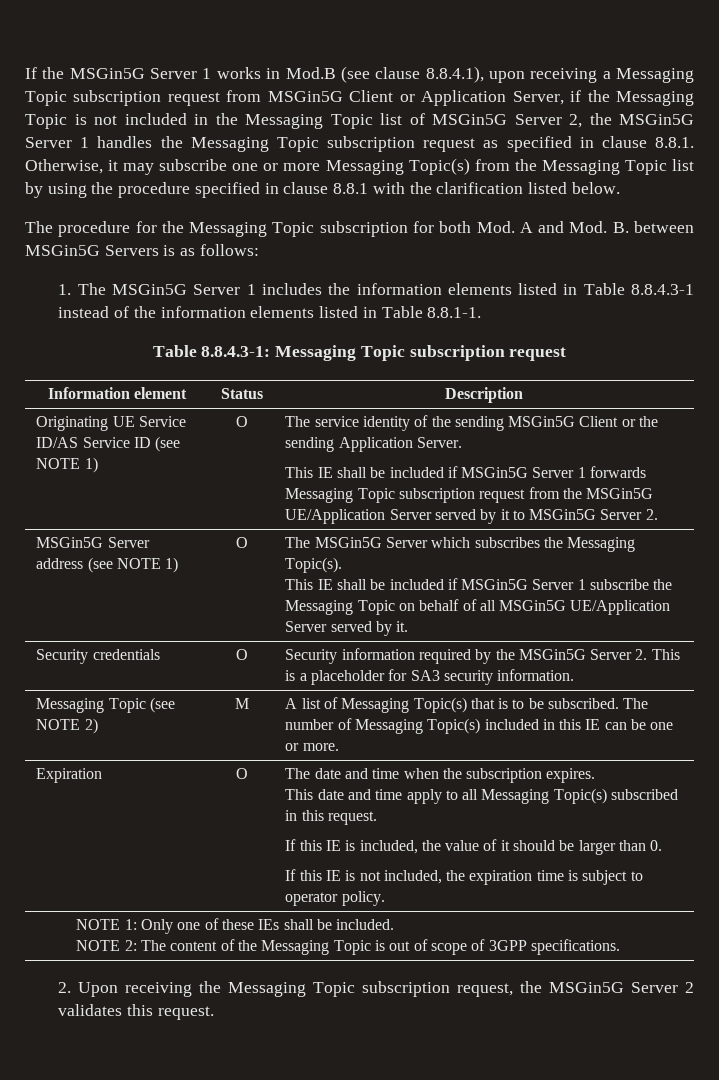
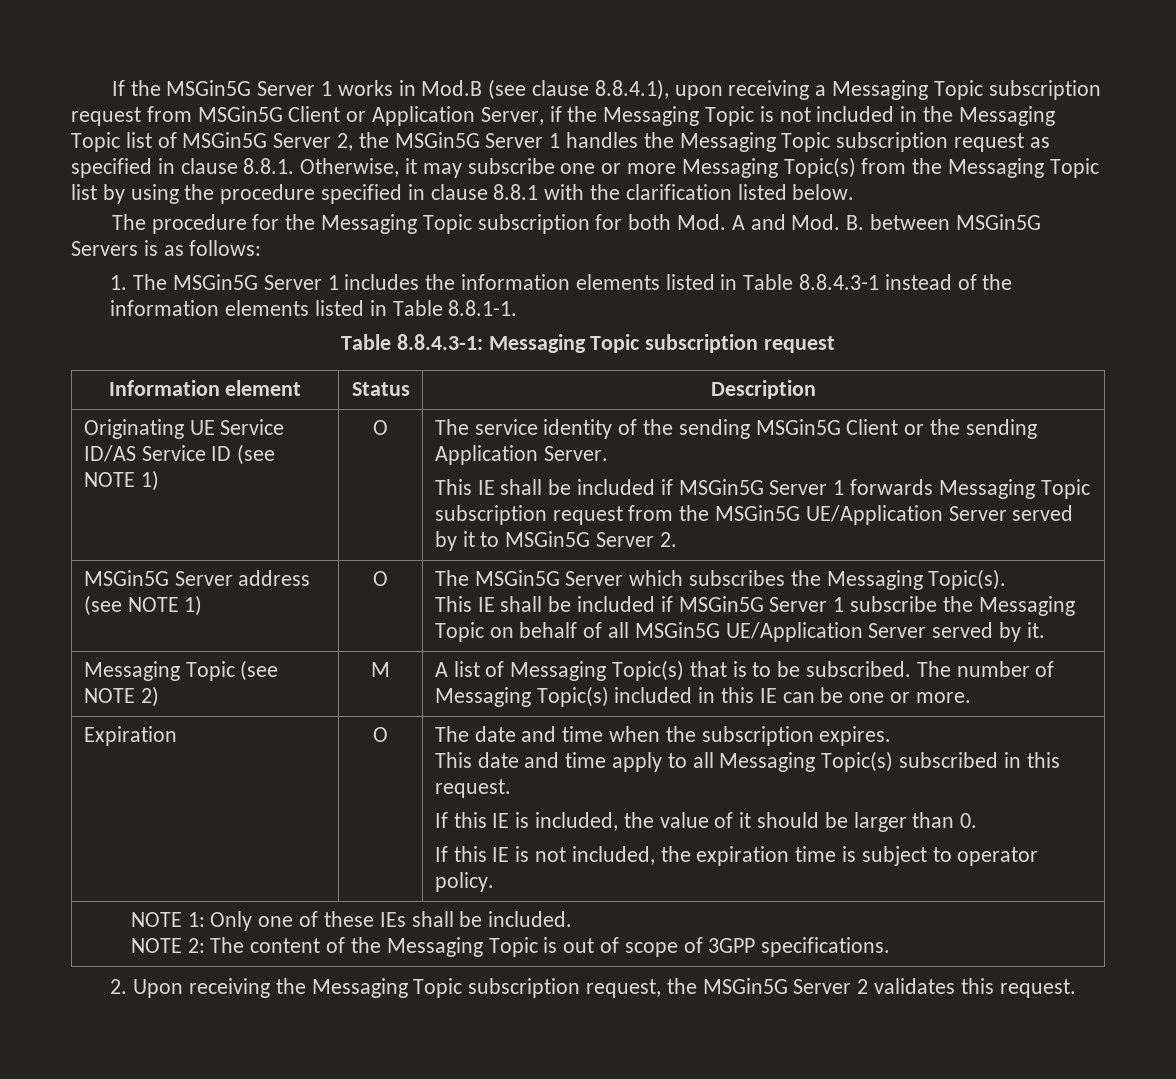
[36,649,160,664] [235,649,248,660] [285,648,680,664] [285,669,575,685] // Security credentials | O | Security information required by the MSGin5G Server 2. This is a placeholder for SA3 security information. -> (1045, 630) none

